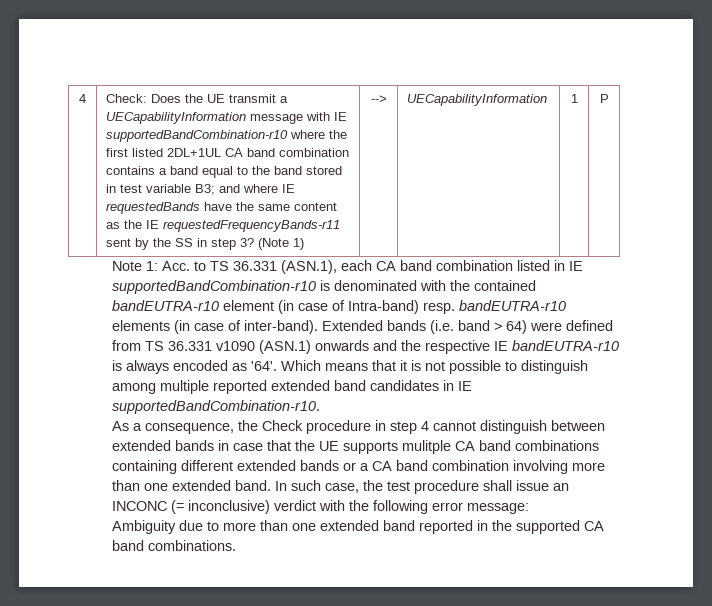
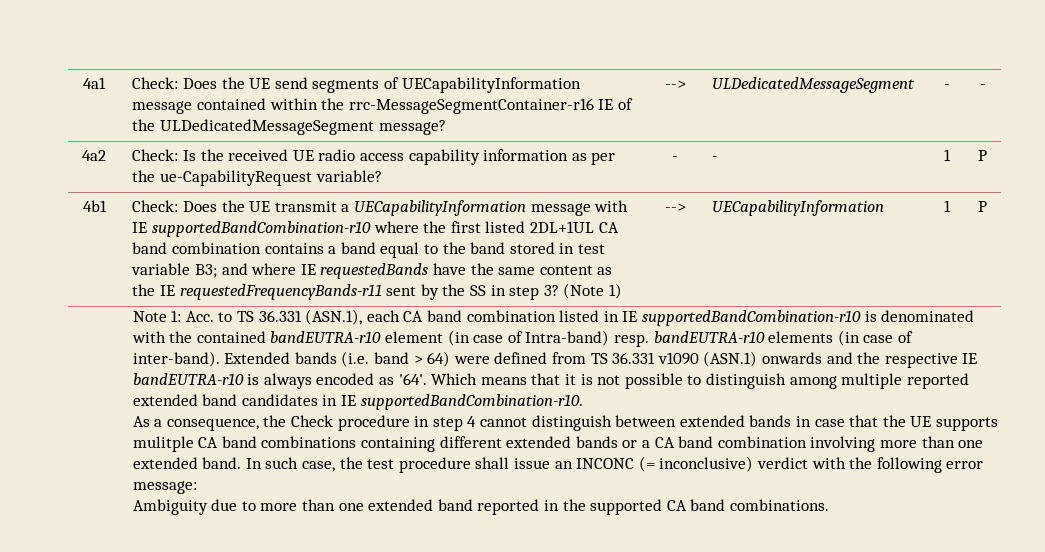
[79,94,86,103] 4 -> [83,77,106,89] [132,77,581,93] [132,98,633,114] [132,119,446,135] [664,80,686,89] [712,77,916,93] [943,84,950,89] [979,84,986,89] [82,150,106,161] [132,149,616,165] [132,170,382,186] [672,156,678,161] [712,156,718,161] [943,149,951,161] [978,150,987,161] [82,200,107,212] 4a1 | Check: Does the UE send segments of UECapabilityInformation message contained within the rrc-MessageSegmentContainer-r16 IE of the ULDedicatedMessageSegment message? | --> | ULDedicatedMessageSegment | - | - // 4a2 | Check: Is the received UE radio access capability information as per the ue-CapabilityRequest variable? | - | - | 1 | P // 4b1

